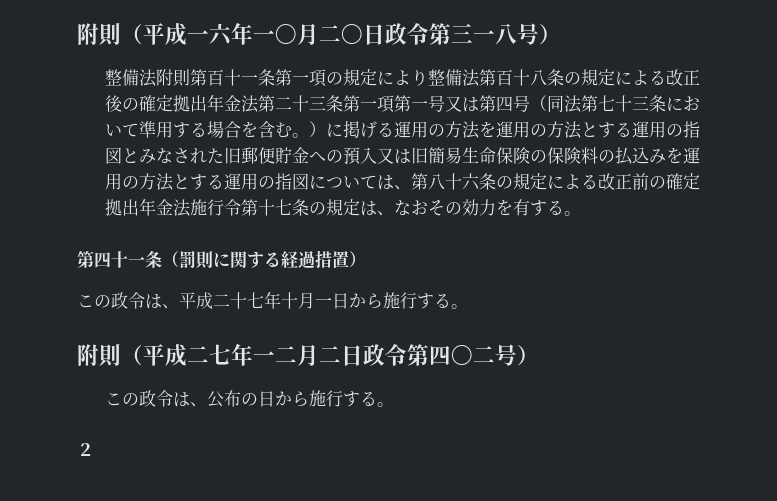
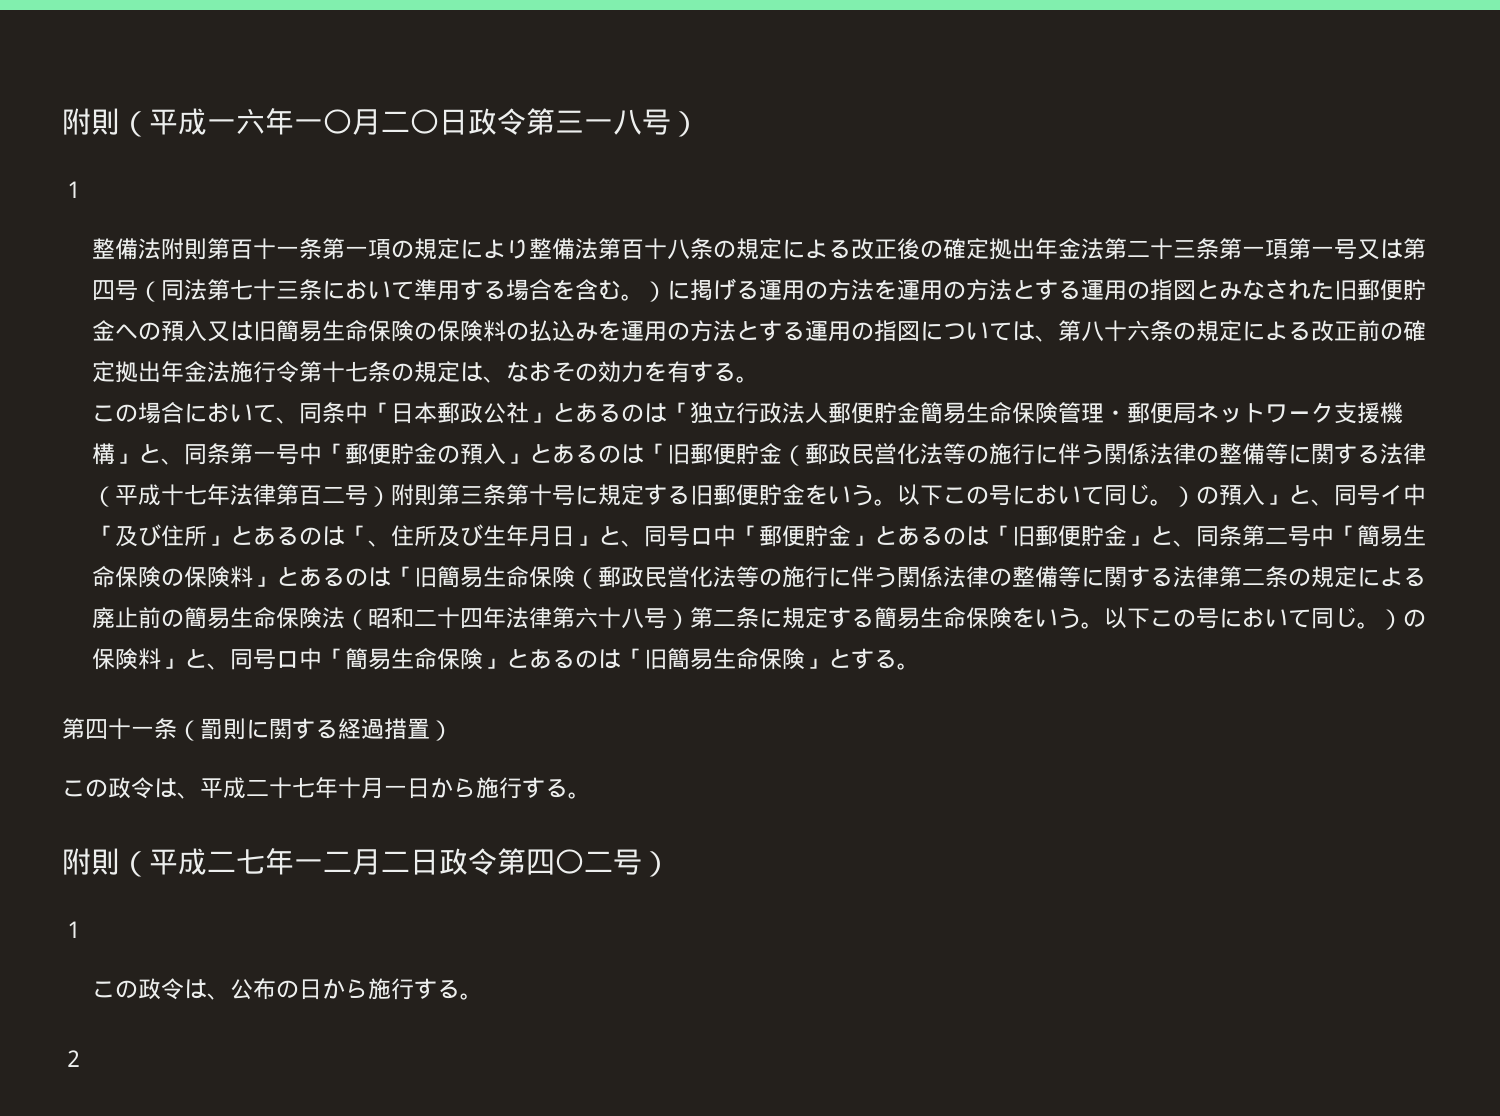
(561, 34) none -> [62,181,85,198] // １
(581, 213) none -> [91,402,1403,424] [91,443,1426,466] [91,484,1426,507] [91,524,1426,547] [91,566,1426,589] [91,607,1426,630] [91,648,920,670] // この場合において、同条中「日本郵政公社」とあるのは「独立行政法人郵便貯金簡易生命保険管理・郵便局ネットワーク支援機構」と、同条第一号中「郵便貯金の預入」とあるのは「旧郵便貯金（郵政民営化法等の施行に伴う関係法律の整備等に関する法律（平成十七年法律第百二号）附則第三条第十号に規定する旧郵便貯金をいう。以下この号において同じ。）の預入」と、同号イ中「及び住所」とあるのは「、住所及び生年月日」と、同号ロ中「郵便貯金」とあるのは「旧郵便貯金」と、同条第二号中「簡易生命保険の保険料」とあるのは「旧簡易生命保険（郵政民営化法等の施行に伴う関係法律の整備等に関する法律第二条の規定による廃止前の簡易生命保険法（昭和二十四年法律第六十八号）第二条に規定する簡易生命保険をいう。以下この号において同じ。）の保険料」と、同号ロ中「簡易生命保険」とあるのは「旧簡易生命保険」とする。
(539, 355) none -> [62,921,85,938] // １

